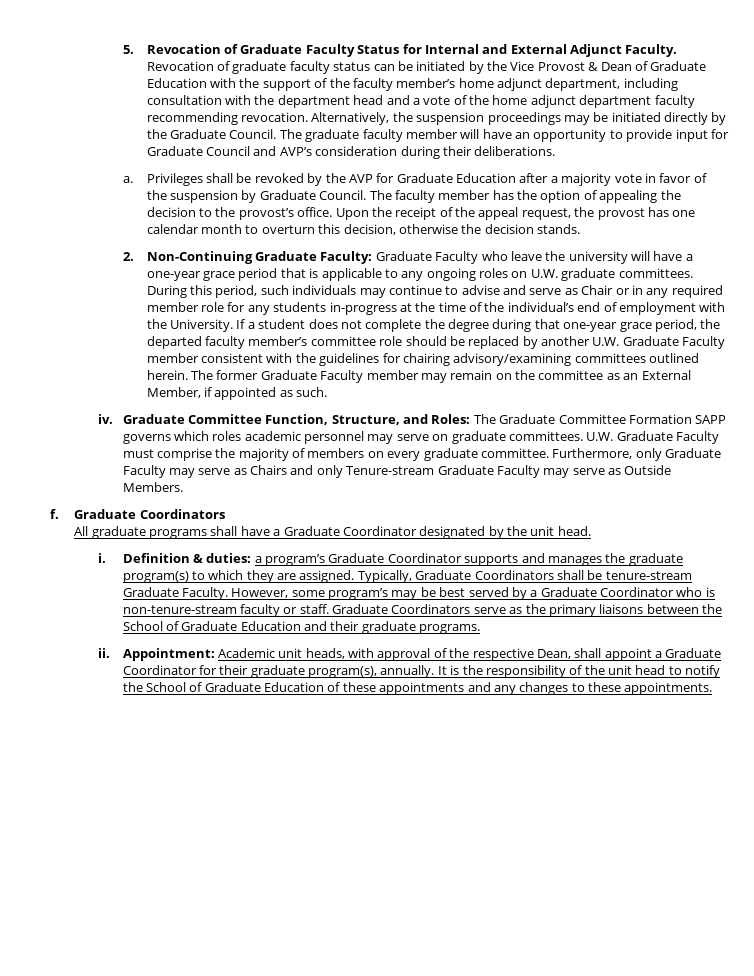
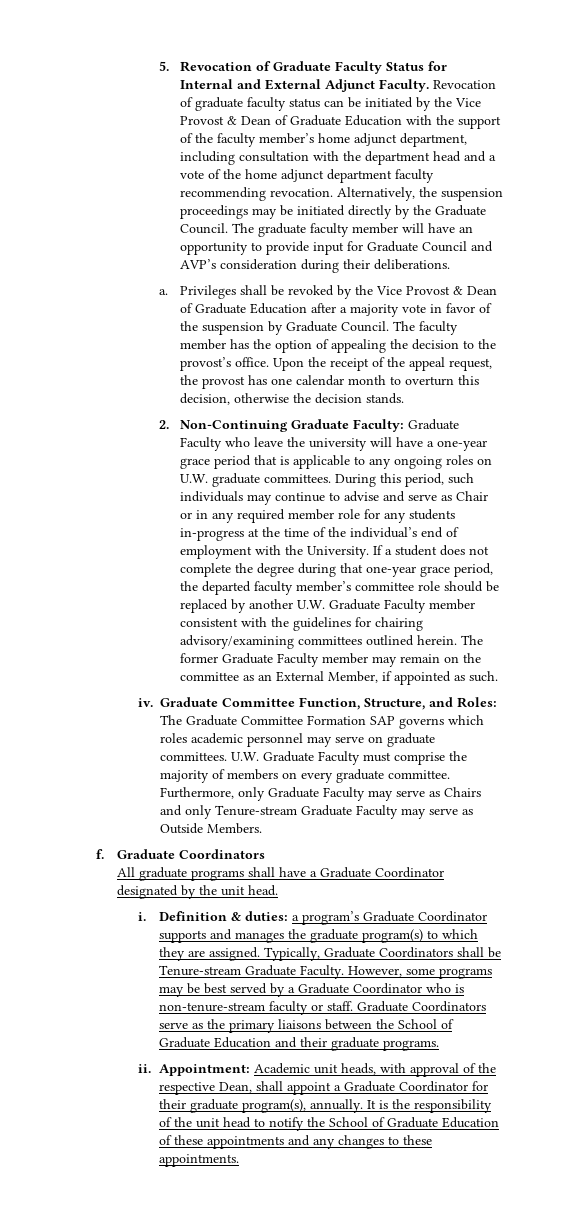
[348,173,395,183] AVP for -> [376,286,498,295] [180,303,194,313] Vice Provost & Dean of
[695,415,727,424] SAPP -> [370,716,396,725] SAP
[605,571,692,580] tenure-stream -> [159,965,242,976] Tenure-stream
[328,588,389,600] program’s -> [439,968,493,979] programs

